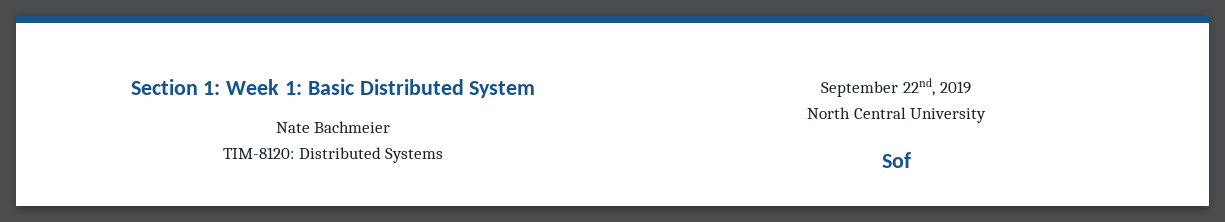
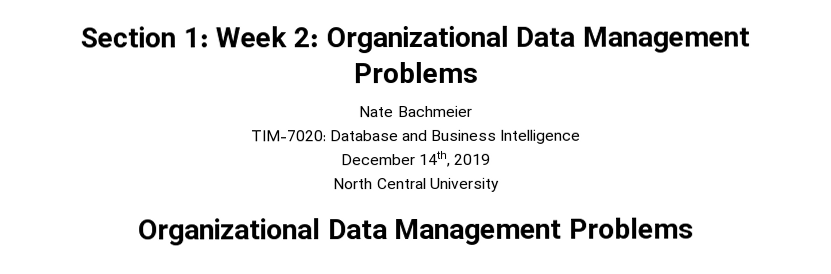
[285,79,536,98] [275,121,391,133] [222,147,444,163] [821,78,935,97] 1: Basic Distributed System // Nate Bachmeier // TIM-8120: Distributed Systems // September 22nd, -> [293,25,750,54] [352,61,478,84] [358,105,472,118] [249,129,582,144] [340,150,451,167] 2: Organizational Data Management Problems // Nate Bachmeier // TIM-7020: Database and Business Intelligence // December 14th,
[881,152,911,168] Sof -> [138,217,694,246] Organizational Data Management Problems

